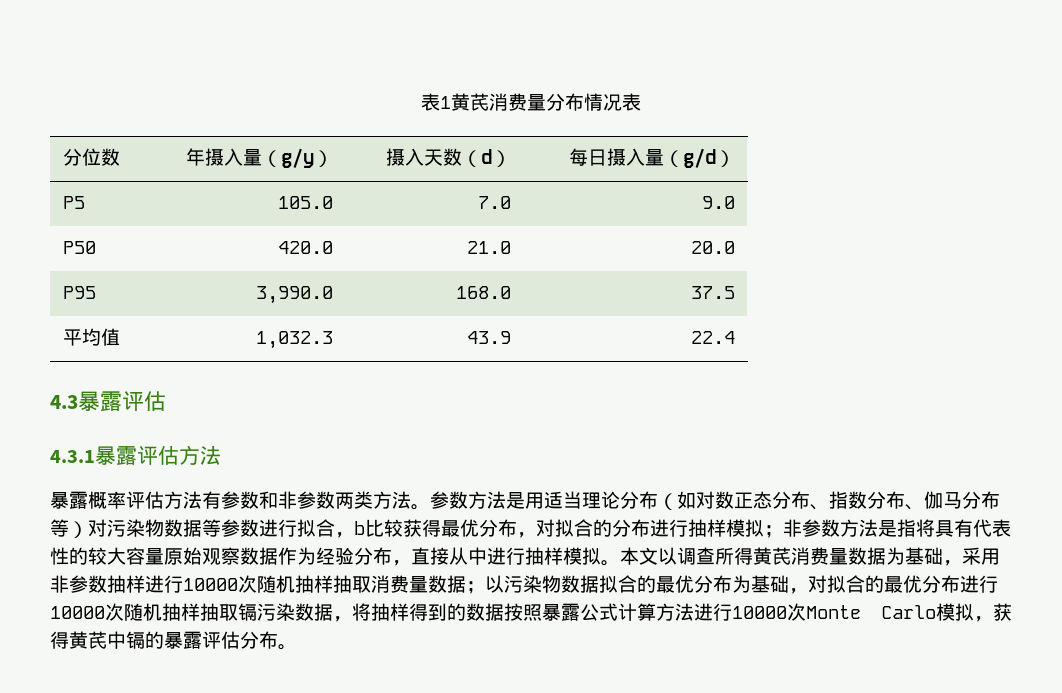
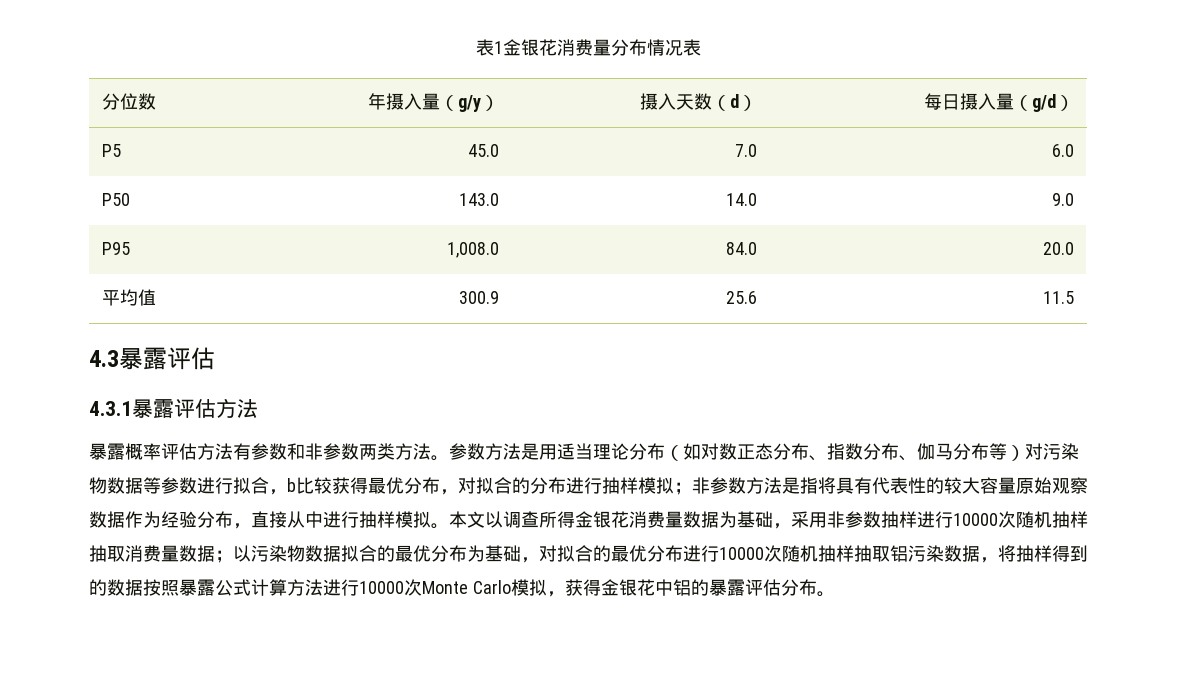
[451,93,489,111] 黄芪 -> [503,39,557,56] 金银花
[278,196,334,209] 105.0 -> [467,144,499,157] 45.0
[702,196,736,209] 9.0 -> [1051,144,1074,157] 6.0
[278,241,334,254] [467,241,512,254] [691,241,736,254] [62,286,96,299] [256,286,334,304] [456,286,512,299] [691,286,736,299] 420.0 | 21.0 | 20.0 // P95 | 3,990.0 | 168.0 | 37.5 -> [458,193,499,206] [725,193,757,206] [1051,193,1074,206] [102,242,131,255] [446,242,499,258] [725,242,757,255] [1042,242,1074,255] 143.0 | 14.0 | 9.0 // P95 | 1,008.0 | 84.0 | 20.0
[256,331,334,349] [467,331,512,344] [691,331,736,344] 1,032.3 | 43.9 | 22.4 -> [458,291,499,304] [725,291,757,304] [1042,291,1074,304] 300.9 | 25.6 | 11.5
[753,547,791,565] 黄芪 -> [575,511,629,528] 金银花
[238,603,257,621] 镉 -> [890,545,908,562] 铝
[69,631,145,649] 黄芪中镉 -> [600,579,691,596] 金银花中铝

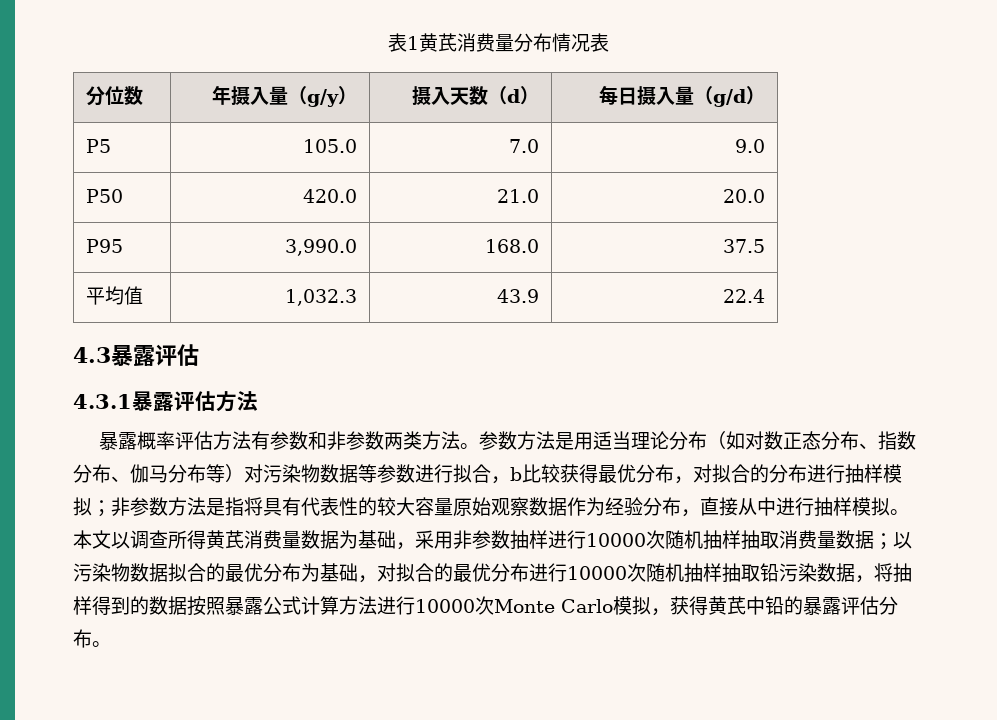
[503,39,557,56] 金银花 -> [419,33,457,52] 黄芪
[467,144,499,157] 45.0 -> [302,139,357,153] 105.0
[1051,144,1074,157] 6.0 -> [734,139,765,153] 9.0
[458,193,499,206] [725,193,757,206] [1051,193,1074,206] [102,242,131,255] [446,242,499,258] [725,242,757,255] [1042,242,1074,255] 143.0 | 14.0 | 9.0 // P95 | 1,008.0 | 84.0 | 20.0 -> [302,189,357,203] [496,189,539,203] [722,189,765,203] [86,239,124,253] [284,239,357,256] [484,239,539,253] [722,239,765,253] 420.0 | 21.0 | 20.0 // P95 | 3,990.0 | 168.0 | 37.5
[458,291,499,304] [725,291,757,304] [1042,291,1074,304] 300.9 | 25.6 | 11.5 -> [284,289,357,306] [496,289,539,303] [722,289,765,303] 1,032.3 | 43.9 | 22.4
[575,511,629,528] 金银花 -> [206,530,244,549] 黄芪
[890,545,908,562] 铝 -> [760,563,779,582] 铅
[600,579,691,596] 金银花中铝 -> [708,596,784,615] 黄芪中铅

